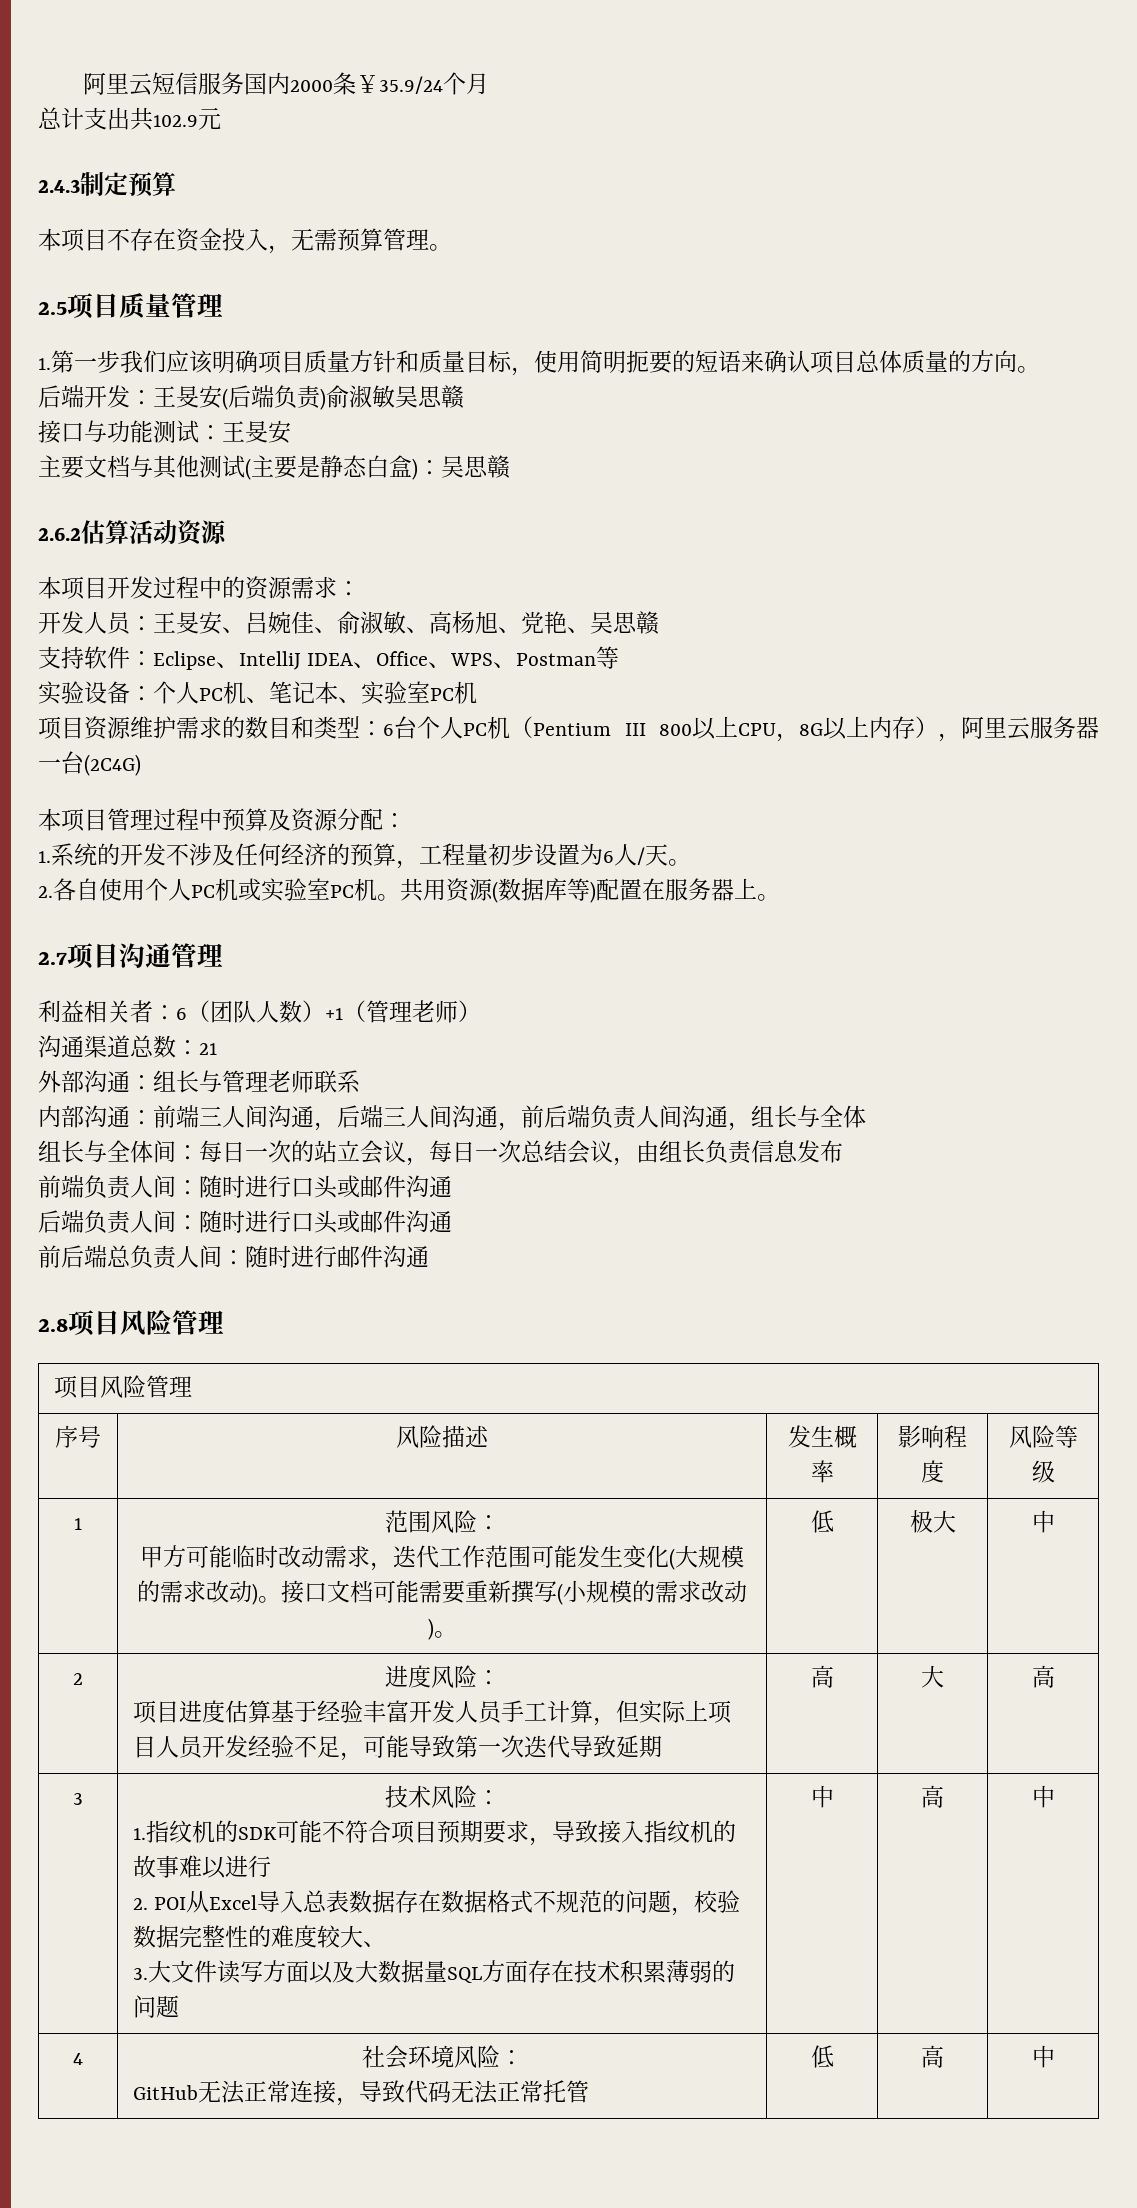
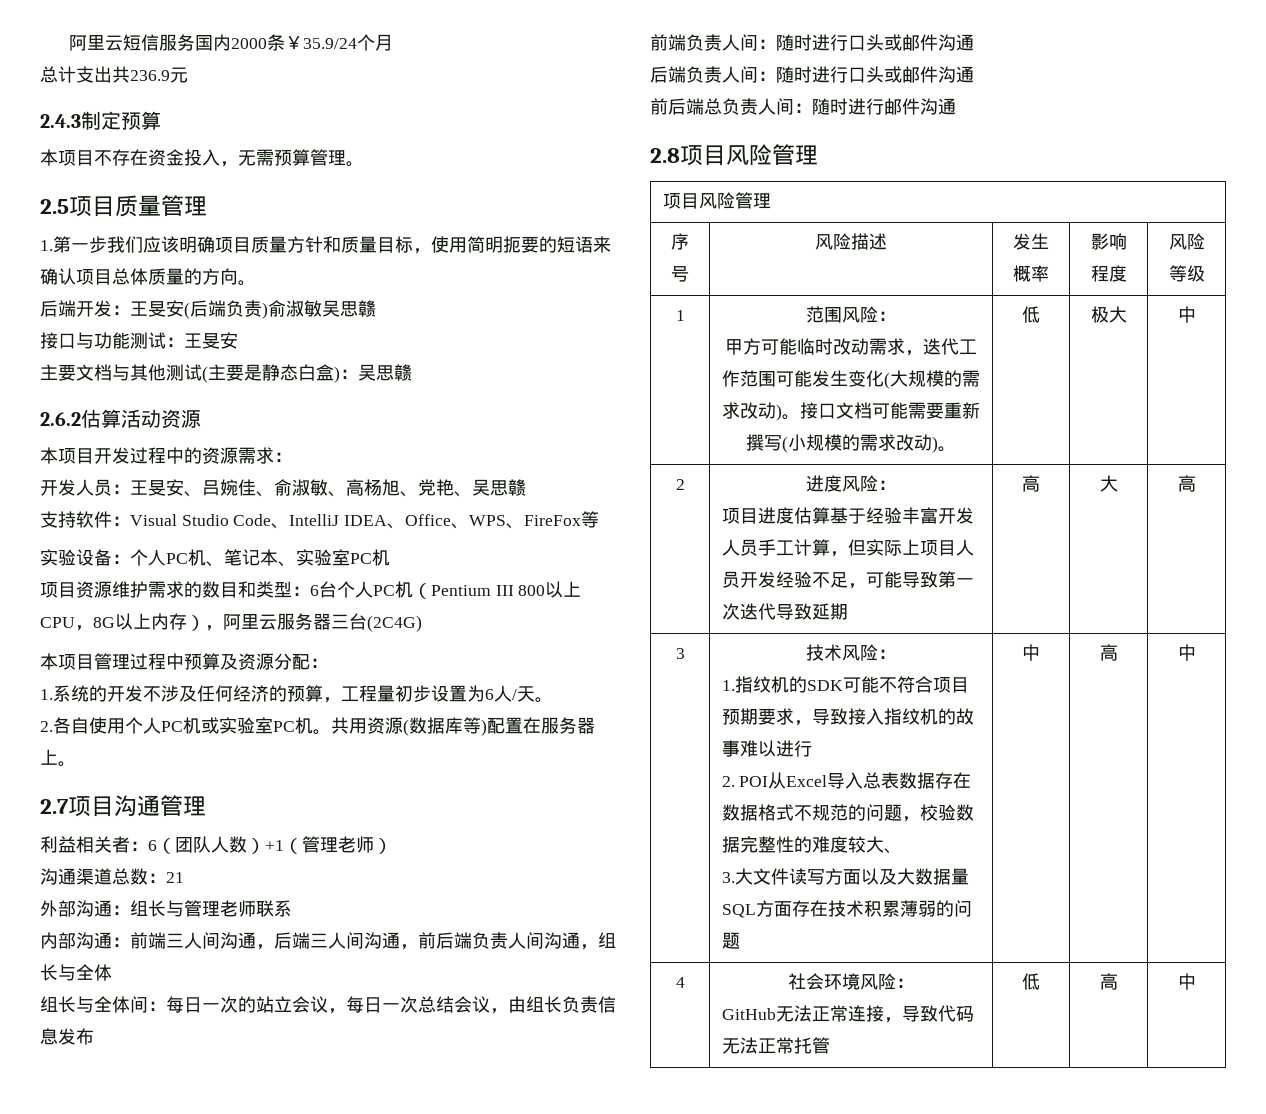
[153,115,198,127] 102.9 -> [130,70,170,81] 236.9
[153,651,216,670] Eclipse -> [130,514,272,526] Visual Studio Code
[516,653,597,666] Postman -> [524,515,582,526] FireFox
[38,759,61,771] 一 -> [331,614,349,629] 三

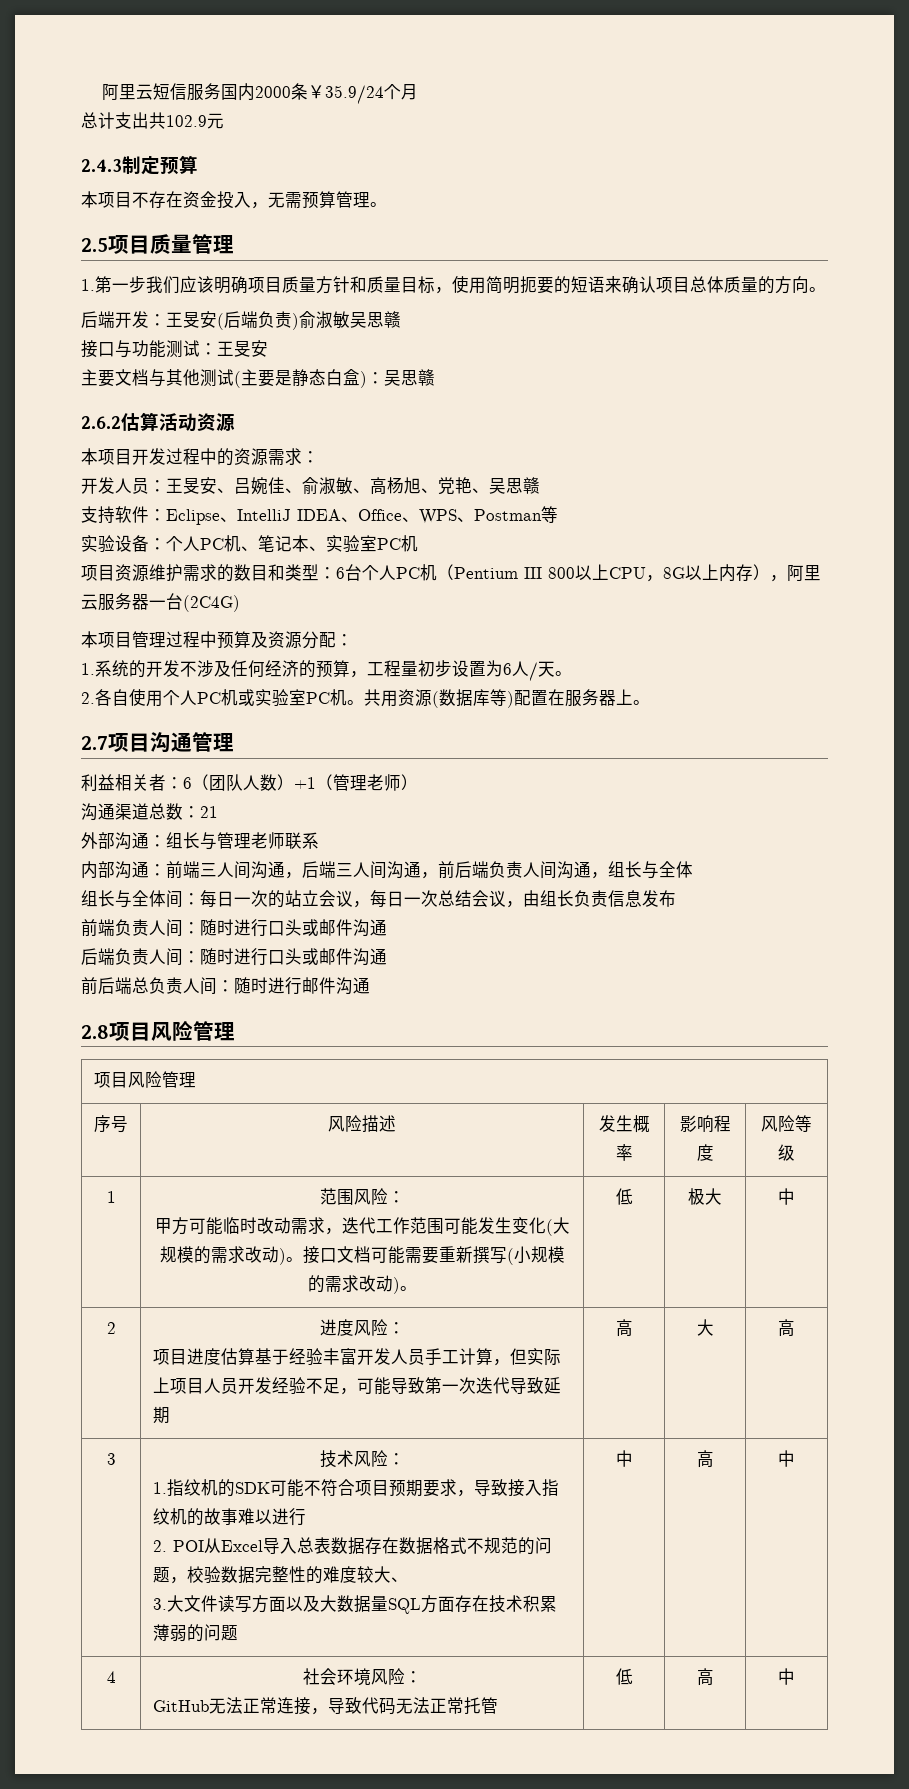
[130,70,170,81] 236.9 -> [166,115,207,127] 102.9
[130,514,272,526] Visual Studio Code -> [166,509,220,525] Eclipse
[524,515,582,526] FireFox -> [474,509,542,521] Postman
[331,614,349,629] 三 -> [149,600,166,608] 一

